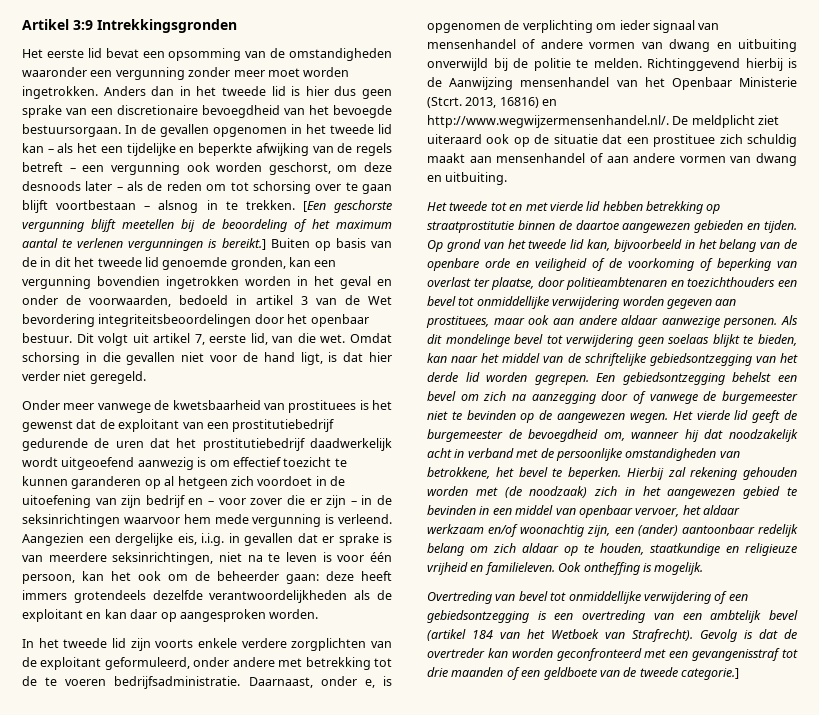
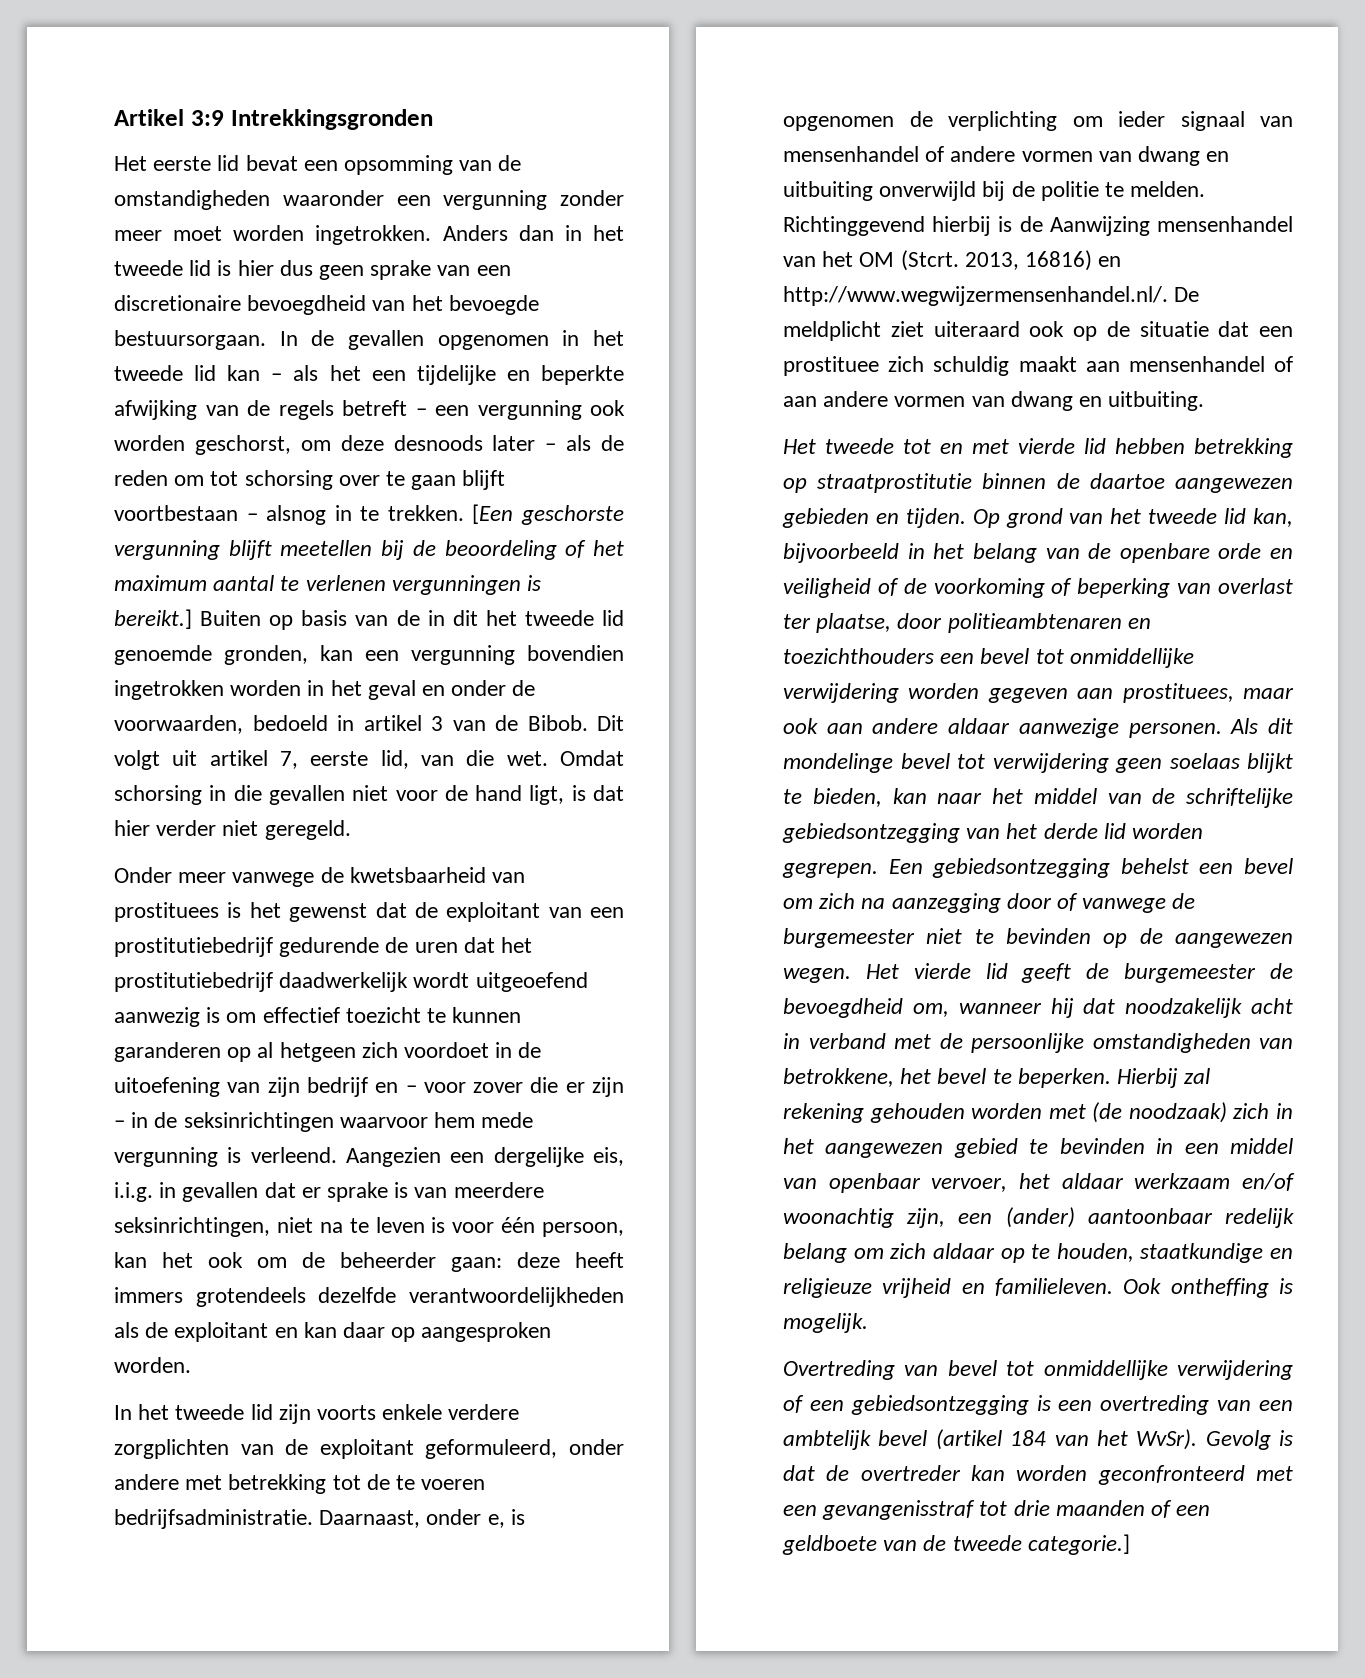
[367,296,392,305] [22,314,369,327] [22,333,72,343] Wet bevordering integriteitsbeoordelingen door het openbaar bestuur. -> [527,715,588,731] Bibob.
[671,77,797,90] Openbaar Ministerie -> [859,252,895,267] OM
[551,629,693,642] Wetboek van Strafrecht). -> [1136,1429,1198,1450] WvSr).

